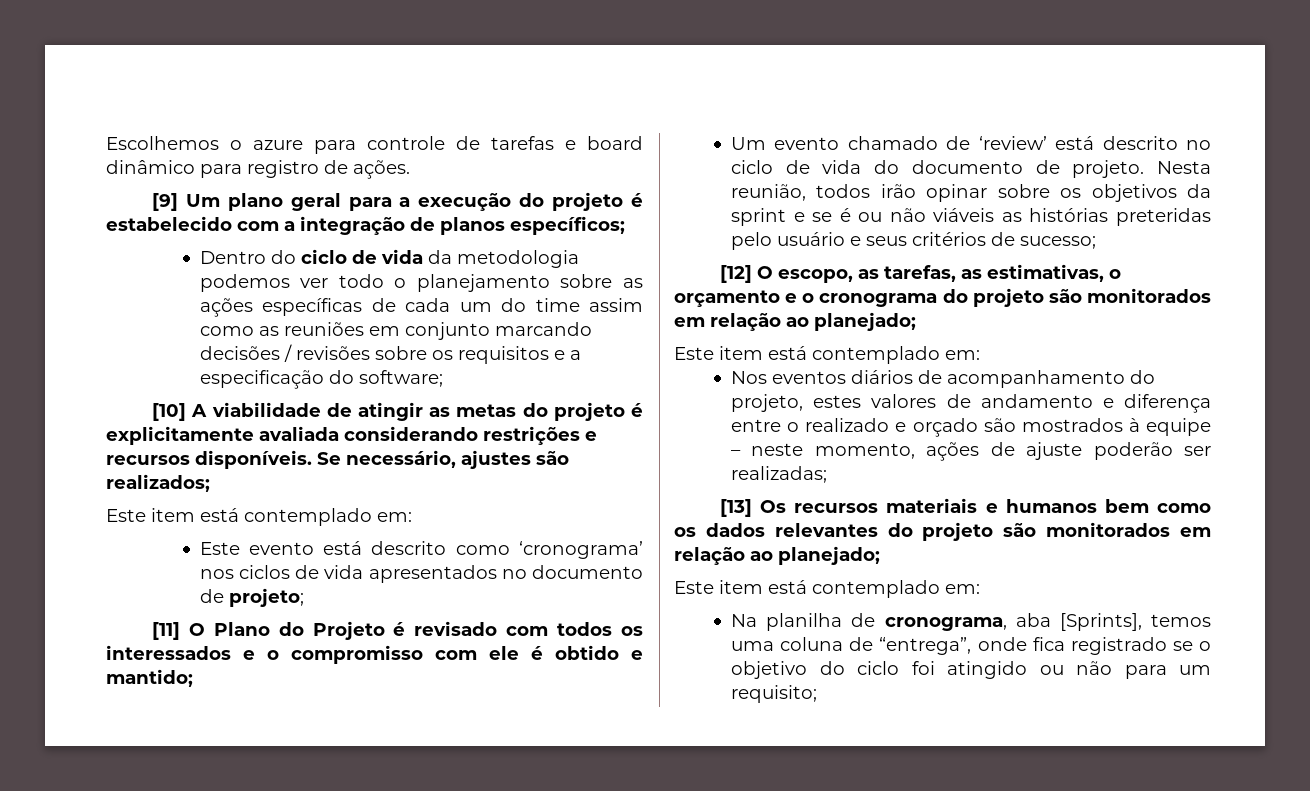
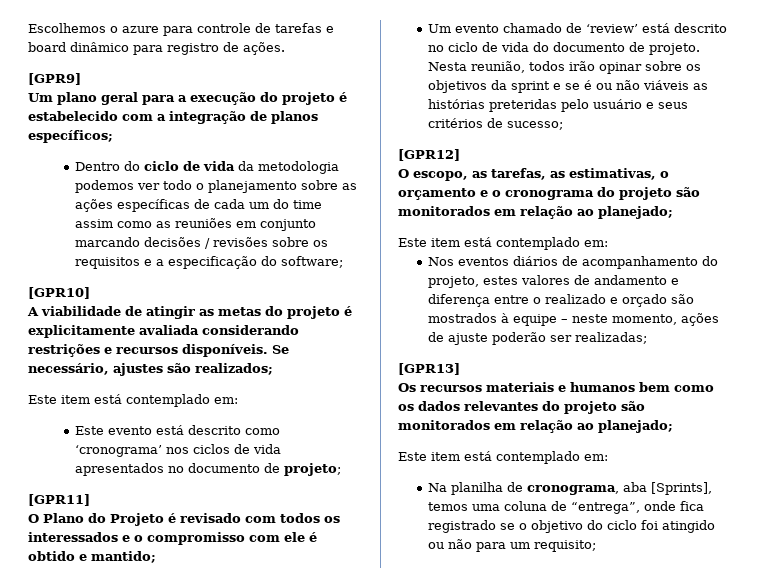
[152,193,179,211] [9] -> [28,73,81,85] [GPR9] //
[152,403,187,421] [10] -> [28,287,90,299] [GPR10] //
[152,622,181,640] [11] -> [28,494,90,506] [GPR11] //
[720,265,753,283] [12] -> [398,149,460,161] [GPR12] //
[720,499,753,517] [13] -> [398,363,460,375] [GPR13] //

